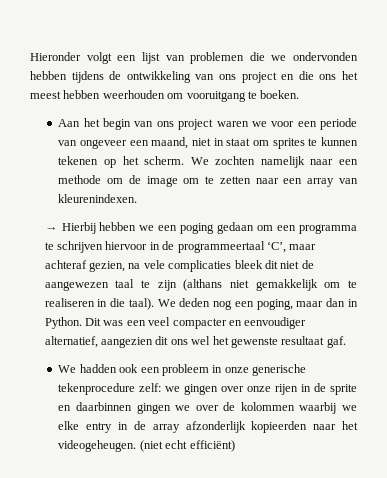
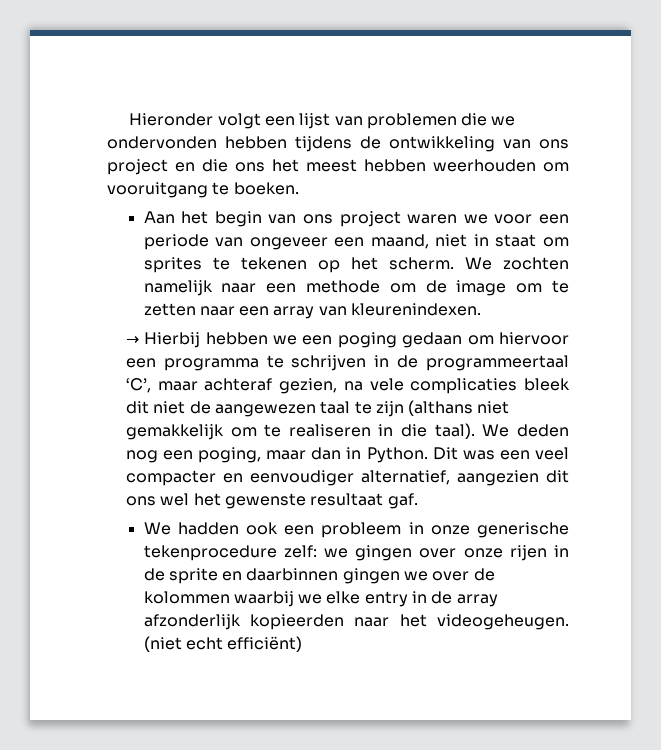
[321,137,358,146] kunnen -> (230, 263) none
(274, 228) none -> [499,332,569,345] hiervoor
[105,241,148,250] hiervoor -> (367, 363) none

